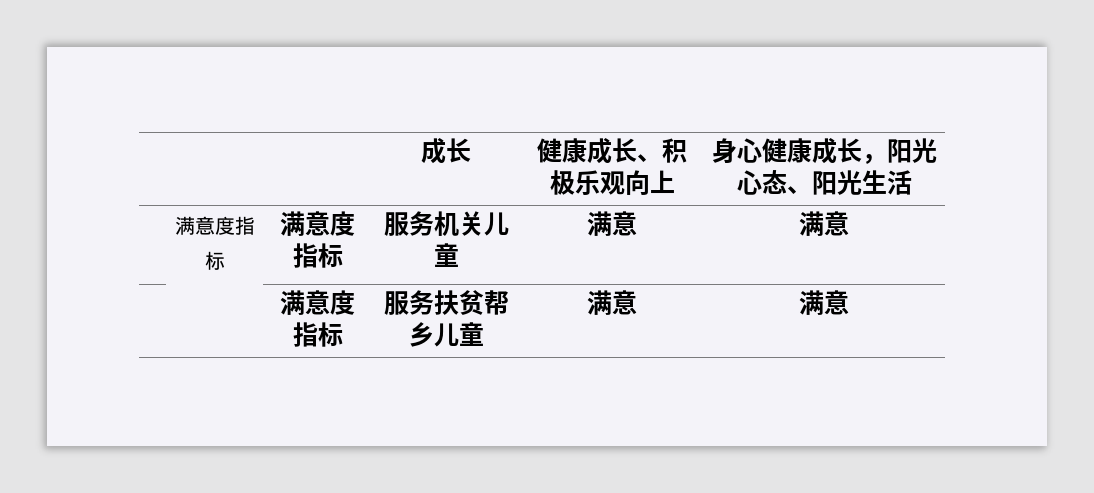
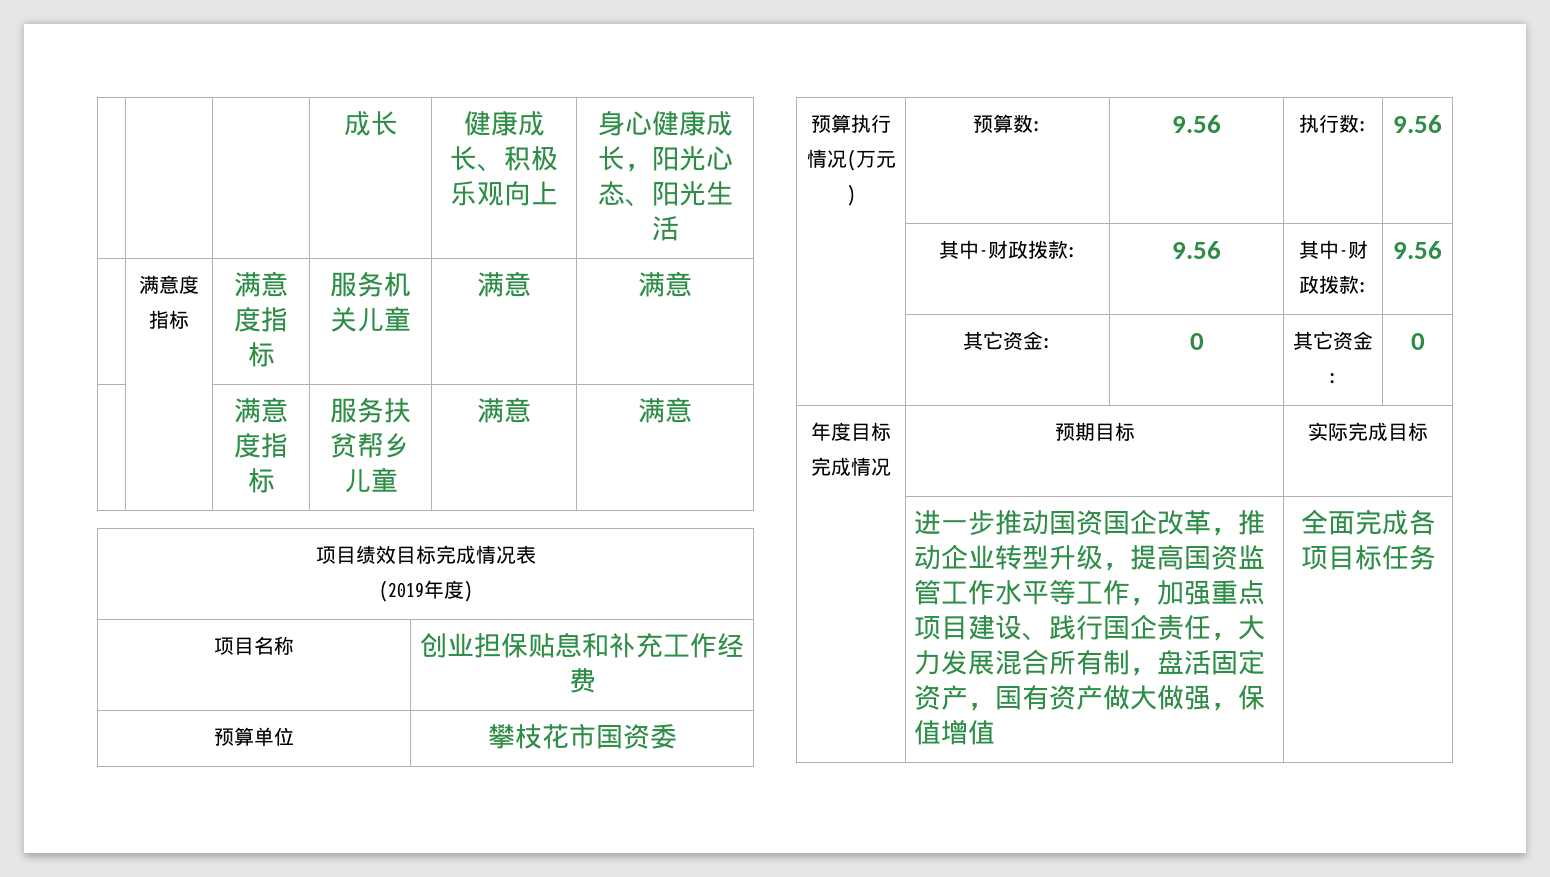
(849, 302) none -> [315,545,536,564] [378,580,473,602] [214,636,294,655] [420,632,744,658] [568,668,596,693] [214,727,294,746] [487,723,677,749] [811,114,891,133] [806,149,896,171] [846,184,856,206] [973,114,1042,133] [1172,115,1221,133] [1298,114,1368,133] [1393,115,1442,133] [938,240,1077,259] [1172,241,1221,259] [1298,240,1368,259] [1298,275,1368,294] [1393,241,1442,259] [963,331,1052,351] [1189,333,1204,350] [1293,331,1373,351] [1328,373,1338,384] [1410,333,1425,350] [811,422,891,441] [811,457,891,476] [1054,422,1135,441] [1308,422,1428,441] [914,509,1266,536] [914,544,1266,571] [914,579,1266,606] [914,614,1266,641] [914,649,1266,676] [914,685,1266,711] [914,719,996,745] [1300,509,1436,535] [1300,544,1436,570] // 项目绩效目标完成情况表 // (2019年度) // 项目名称 | 创业担保贴息和补充工作经费 // 预算单位 | 攀枝花市国资委 // 预算执行情况(万元) | 预算数: | 9.56 | 执行数: | 9.56 // | 其中-财政拨款: | 9.56 | 其中-财政拨款: | 9.56 // | 其它资金: | 0 | 其它资金: | 0 // 年度目标完成情况 | 预期目标 | 实际完成目标 // | 进一步推动国资国企改革，推动企业转型升级，提高国资监管工作水平等工作，加强重点项目建设、践行国企责任，大力发展混合所有制，盘活固定资产，国有资产做大做强，保值增值 | 全面完成各项目标任务

